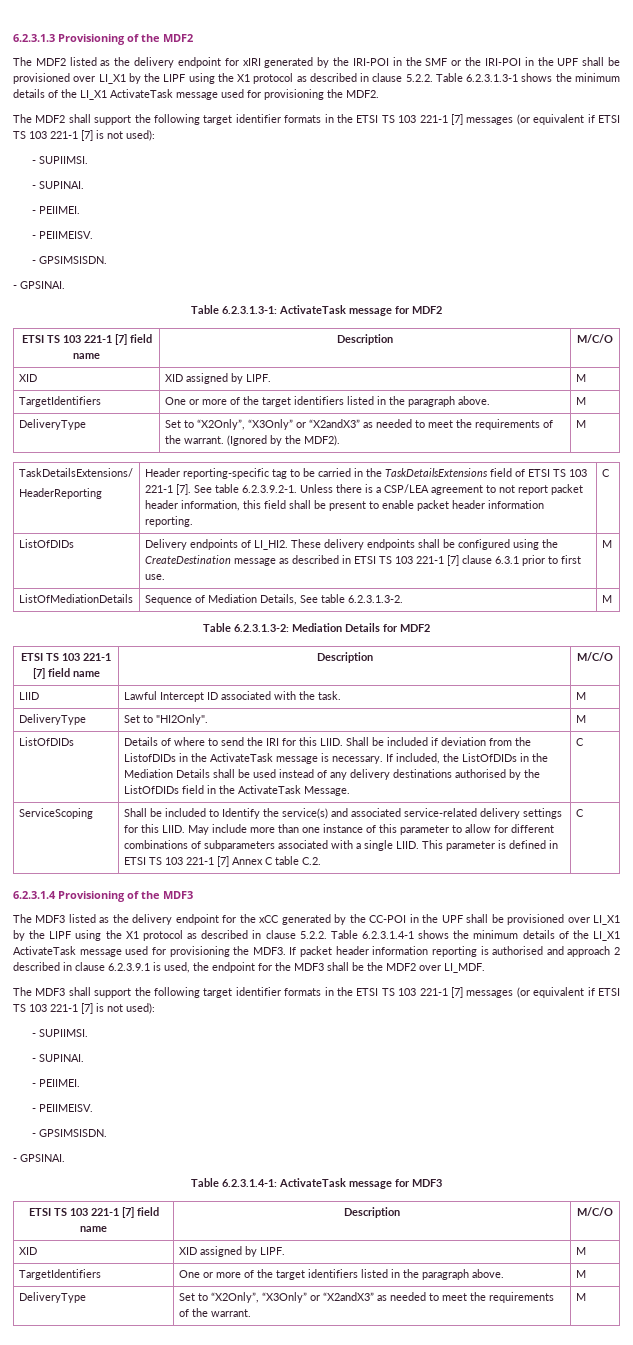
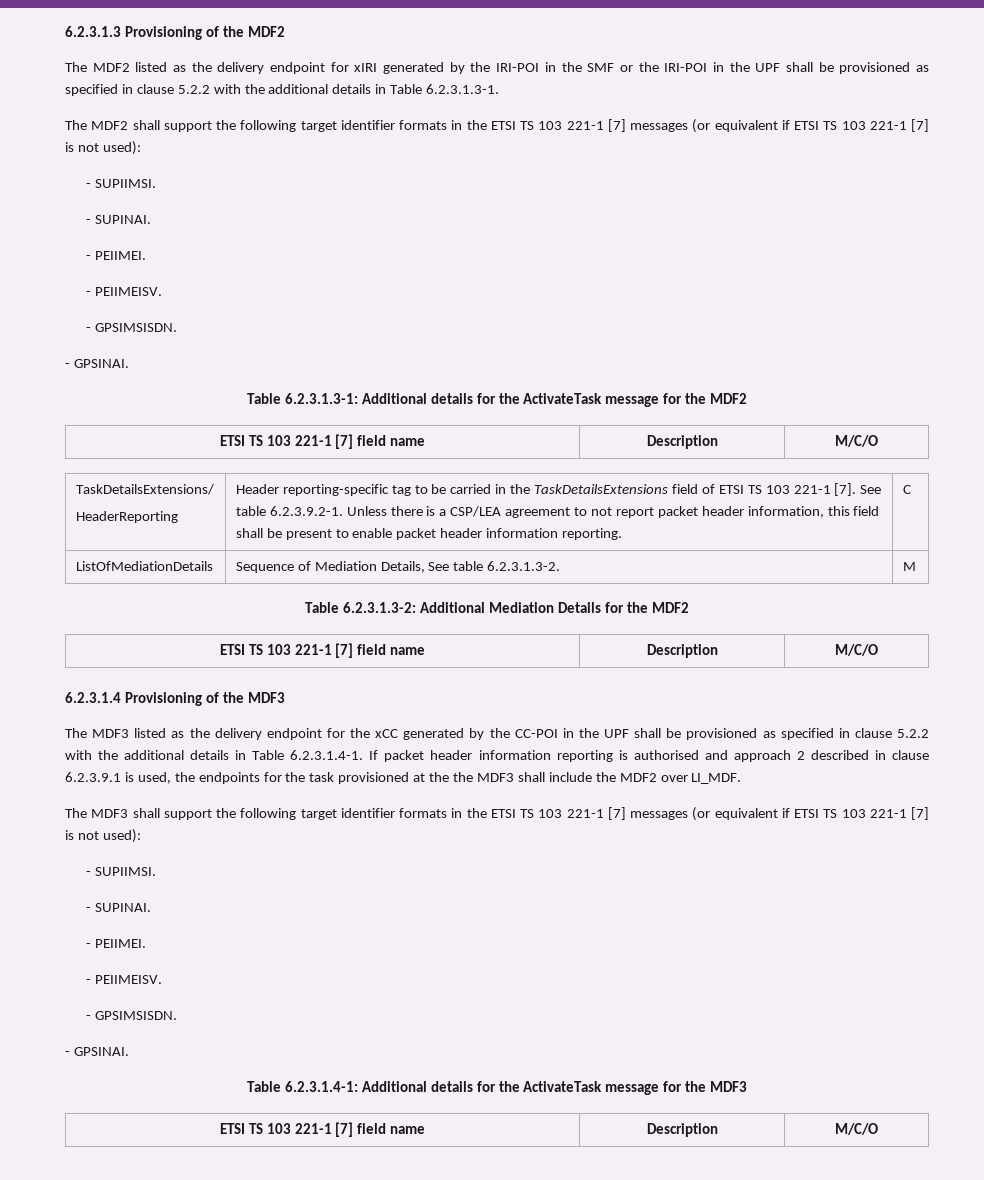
[73,73,620,84] [13,89,379,100] over LI_X1 by the LIPF using the X1 protocol as described in clause 5.2.2. Table 6.2.3.1.3-1 shows the minimum details of the LI_X1 ActivateTask message used for provisioning the MDF2. -> [915,65,929,72] [65,84,500,96] as specified in clause 5.2.2 with the additional details in Table 6.2.3.1.3-1.
[279,305,410,316] ActivateTask message for -> [361,393,707,407] Additional details for the ActivateTask message for the
[18,374,37,382] [164,373,271,384] [575,374,586,382] [18,396,101,407] [164,396,490,407] [575,397,586,405] [18,419,86,430] [164,419,553,430] [164,435,340,446] [575,420,586,428] // XID | XID assigned by LIPF. | M // TargetIdentifiers | One or more of the target identifiers listed in the paragraph above. | M // DeliveryType | Set to “X2Only”, “X3Only” or “X2andX3” as needed to meet the requirements of the warrant. (Ignored by the MDF2). | M -> (878, 441) none
[18,539,74,548] [144,539,558,550] [144,555,581,566] [144,574,165,580] [601,540,612,548] // ListOfDIDs | Delivery endpoints of LI_HI2. These delivery endpoints shall be configured using the CreateDestination message as described in ETSI TS 103 221-1 [7] clause 6.3.1 prior to first use. | M -> (911, 489) none
(289, 628) none -> [420,602,486,613] Additional
(398, 628) none -> [626,602,648,613] the
[18,692,39,700] [123,691,341,702] [575,692,586,700] [18,714,86,725] [123,714,208,725] [575,715,586,723] [18,737,74,746] [123,737,531,746] [123,753,548,764] [123,769,540,780] [123,785,350,796] [575,738,584,746] [18,808,93,819] [123,808,562,819] [123,824,554,835] [123,840,558,851] [123,856,321,867] [575,809,584,817] // LIID | Lawful Intercept ID associated with the task. | M // DeliveryType | Set to "HI2Only". | M // ListOfDIDs | Details of where to send the IRI for this LIID. Shall be included if deviation from the ListofDIDs in the ActivateTask message is necessary. If included, the ListOfDIDs in the Mediation Details shall be used instead of any delivery destinations authorised by the ListOfDIDs field in the ActivateTask Message. | C // ServiceScoping | Shall be included to Identify the service(s) and associated service-related delivery settings for this LIID. May include more than one instance of this parameter to allow for different combinations of subparameters associated with a single LIID. This parameter is defined in ETSI TS 103 221-1 [7] Annex C table C.2. | C -> (878, 650) none
[567,915,621,925] [13,930,620,941] [13,946,286,957] over LI_X1 by the LIPF using the X1 protocol as described in clause 5.2.2. Table 6.2.3.1.4-1 shows the minimum details of the LI_X1 ActivateTask message used for provisioning the MDF3. -> [762,728,929,740] [65,750,364,760] as specified in clause 5.2.2 with the additional details in Table 6.2.3.1.4-1.
[212,962,364,973] endpoint for the MDF3 shall be -> [198,772,592,784] endpoints for the task provisioned at the the MDF3 shall include
[279,1178,410,1189] ActivateTask message for -> [361,1081,707,1095] Additional details for the ActivateTask message for the
[18,1247,37,1255] [178,1246,285,1257] [575,1247,586,1255] [18,1269,101,1280] [178,1269,504,1280] [575,1270,586,1278] [18,1292,86,1303] [178,1292,554,1303] [178,1308,251,1317] [575,1293,586,1301] // XID | XID assigned by LIPF. | M // TargetIdentifiers | One or more of the target identifiers listed in the paragraph above. | M // DeliveryType | Set to “X2Only”, “X3Only” or “X2andX3” as needed to meet the requirements of the warrant. | M -> (878, 1129) none

